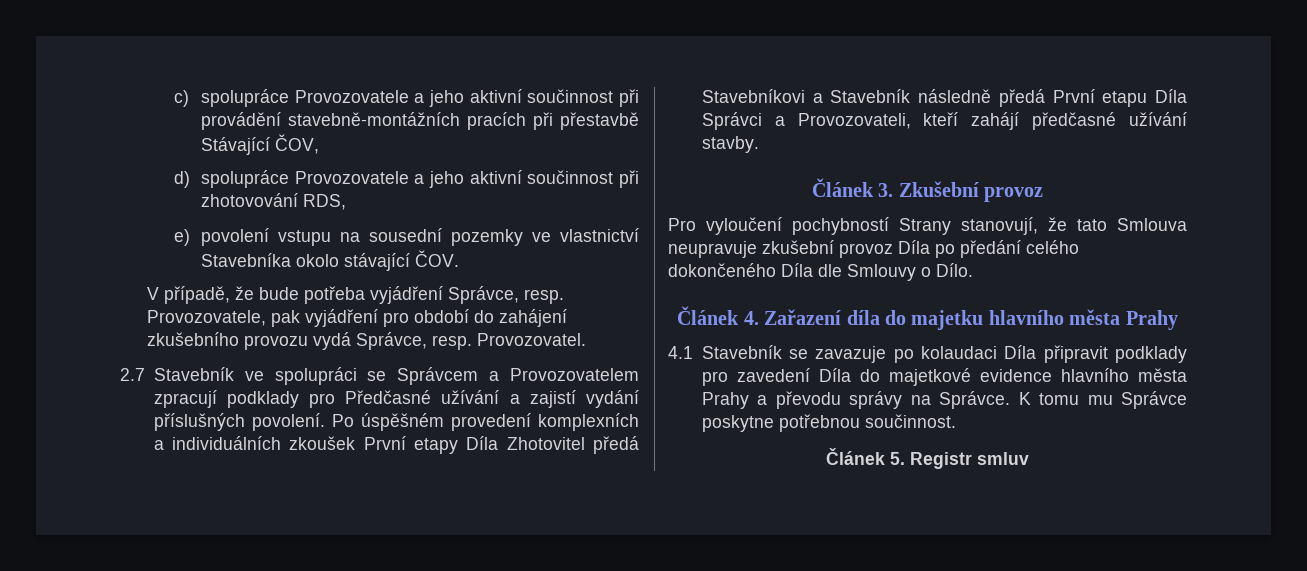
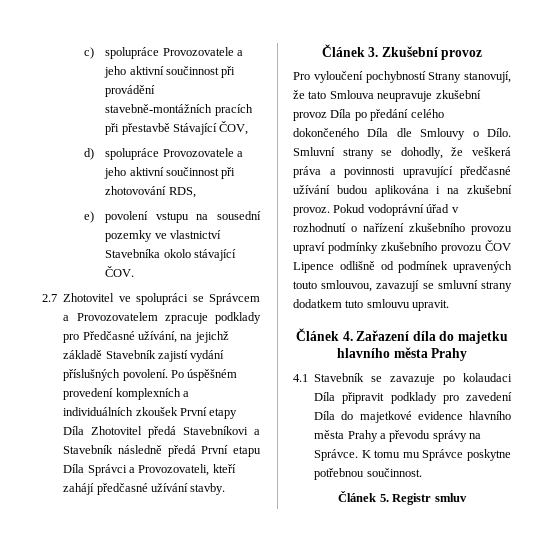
[146,286,564,304] [146,309,567,327] [146,332,586,350] // V případě, že bude potřeba vyjádření Správce, resp. Provozovatele, pak vyjádření pro období do zahájení zkušebního provozu vydá Správce, resp. Provozovatel. -> (135, 271) none
[153,367,234,381] Stavebník -> [63,293,115,302] Zhotovitel
[153,390,217,408] zpracují -> [164,313,208,324] zpracuje
[441,390,520,404] užívání a -> [138,331,229,343] [63,350,156,359] užívání, na jejichž základě Stavebník
(973, 270) none -> [293,147,511,159] [293,166,511,178] [293,185,512,197] [293,204,459,216] [293,223,512,235] [293,240,511,254] [293,261,512,273] [293,280,512,292] [293,299,450,311] Smluvní strany se dohodly, že veškerá práva a povinnosti upravující předčasné užívání budou aplikována i na zkušební provoz. Pokud vodoprávní úřad v rozhodnutí o nařízení zkušebního provozu upraví podmínky zkušebního provozu ČOV Lipence odlišně od podmínek upravených touto smlouvou, zavazují se smluvní strany dodatkem tuto smlouvu upravit.

